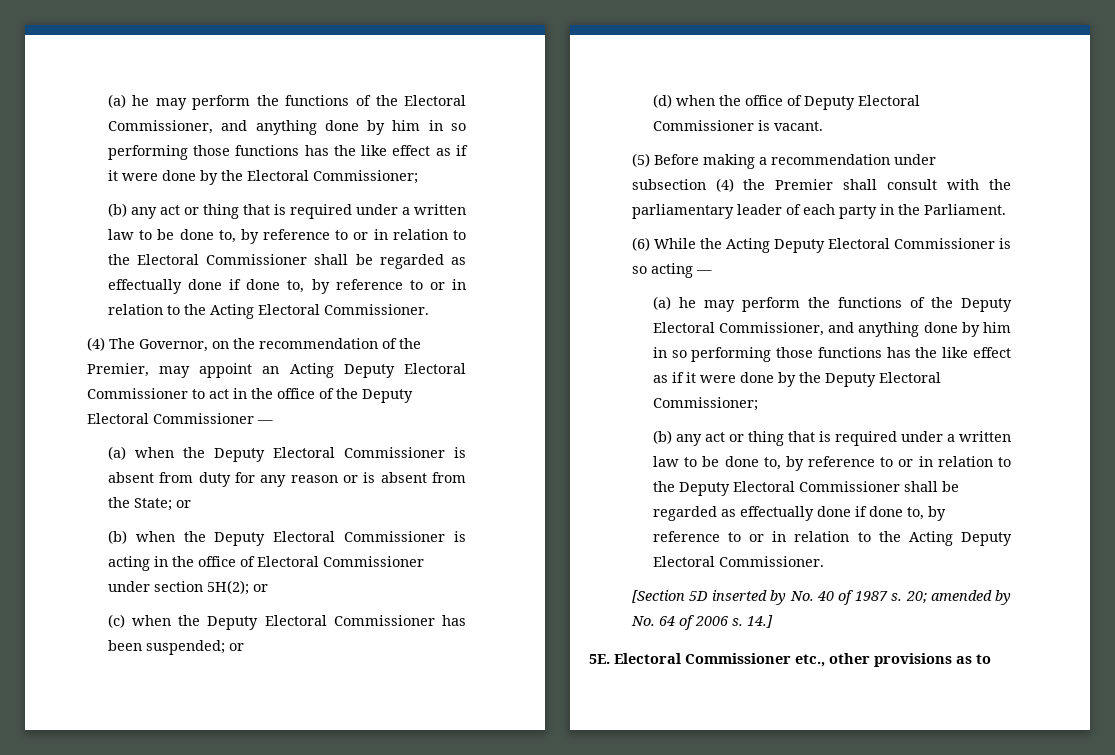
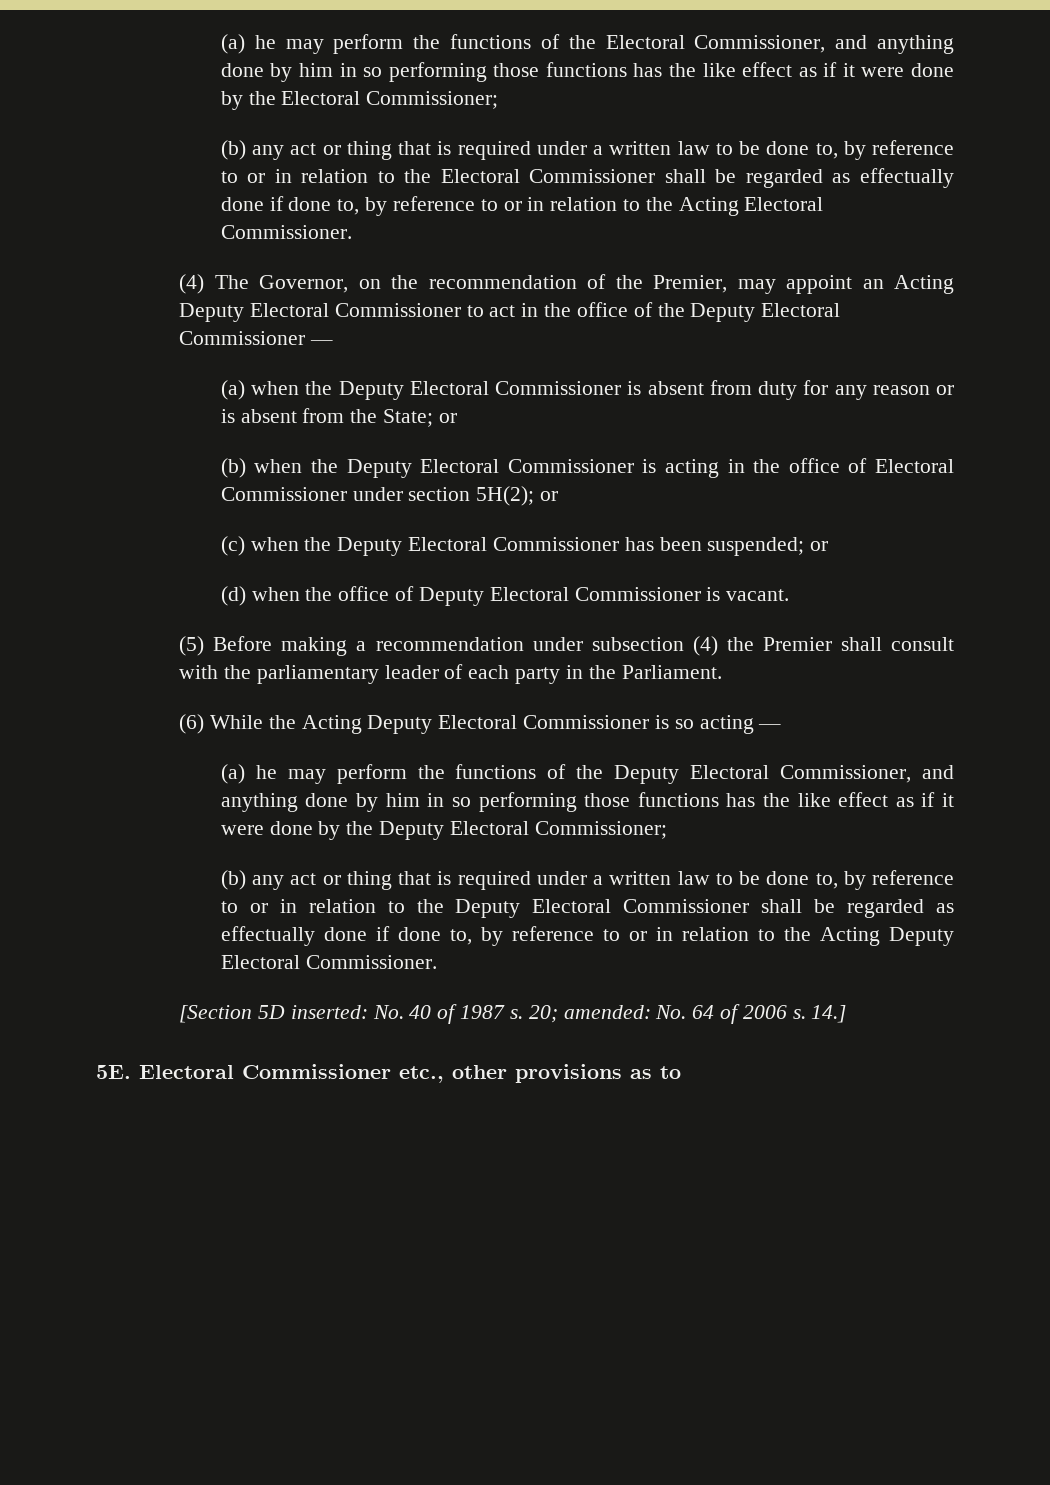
[712,590,787,605] inserted by -> [290,1005,368,1019] inserted:
[930,590,1011,605] amended by -> [563,1005,651,1019] amended:

